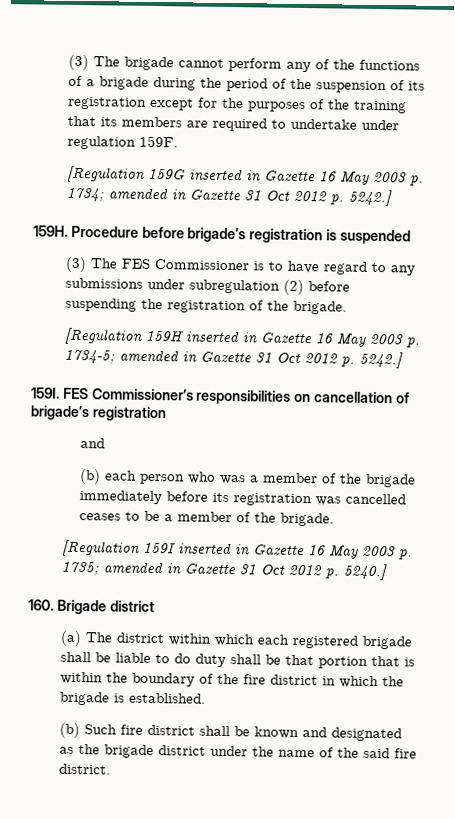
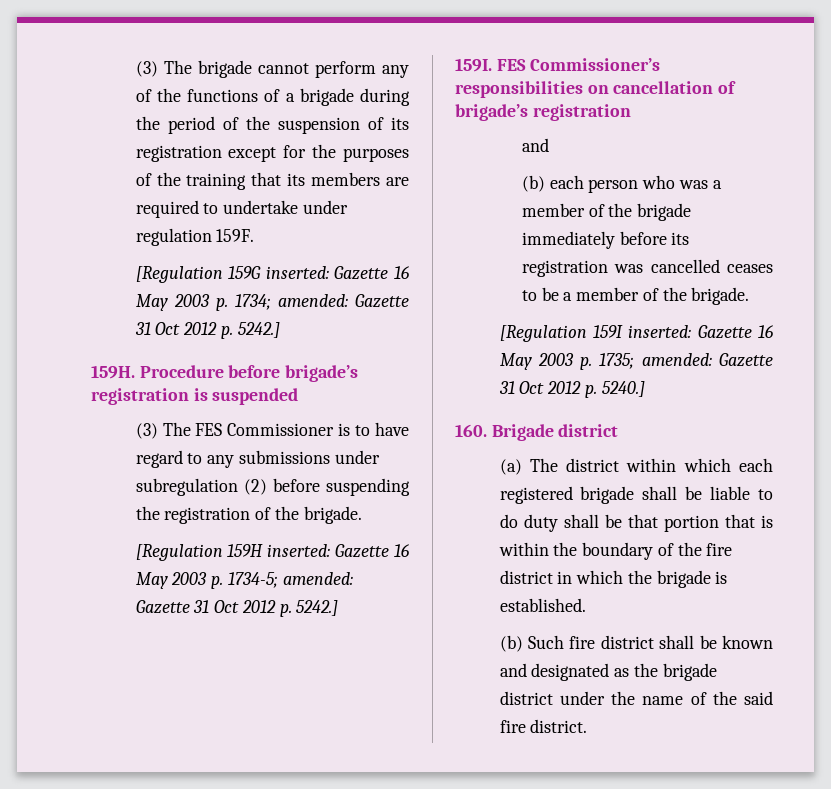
[189,168,262,182] inserted in -> [265,266,329,279] inserted:
[108,187,187,201] amended in -> [277,294,348,307] amended:
[185,330,259,344] inserted in -> [267,544,331,557] inserted:
[119,349,198,363] amended in -> [282,572,353,585] amended:
[178,542,251,556] inserted in -> [628,325,692,338] inserted:
[103,561,182,575] amended in -> [641,353,712,366] amended:

